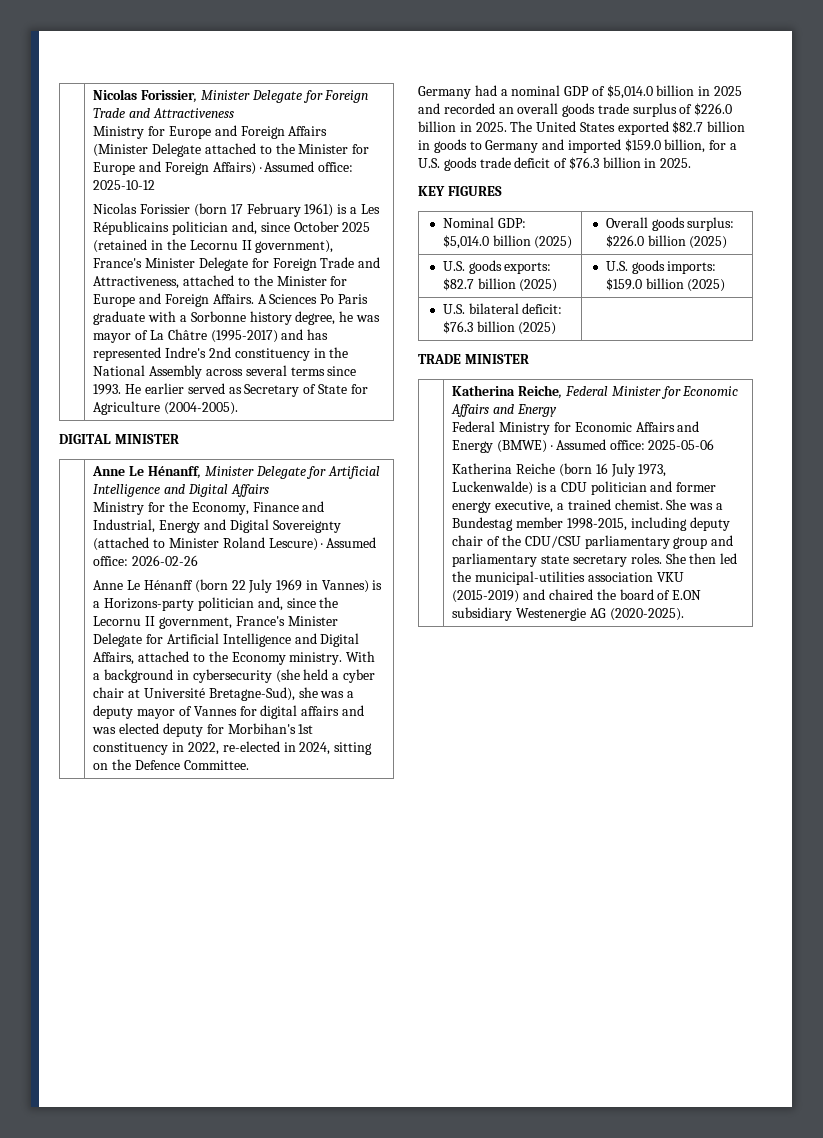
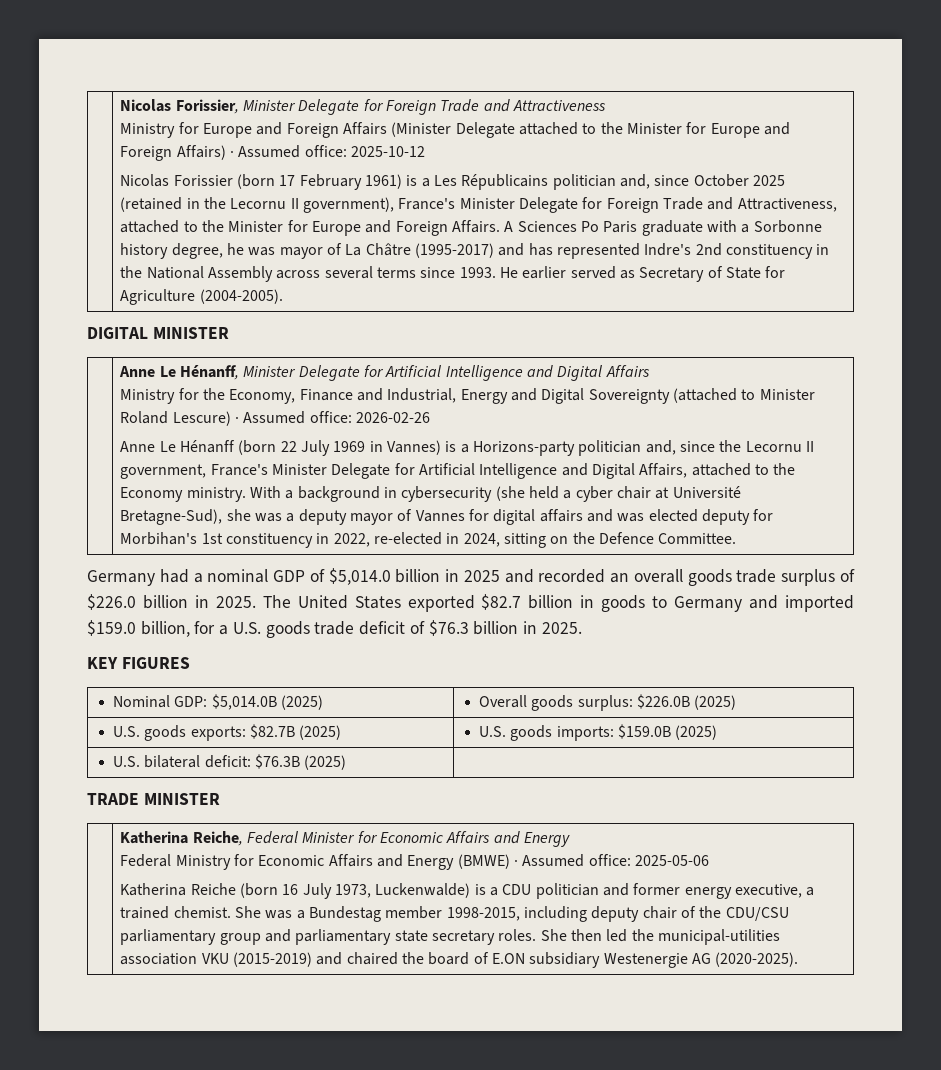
[442,235,531,249] $5,014.0 billion -> [211,694,277,710] $5,014.0B
[605,235,686,248] $226.0 billion -> [637,694,691,709] $226.0B
[442,278,516,291] $82.7 billion -> [250,724,296,739] $82.7B
[605,278,684,291] $159.0 billion -> [618,724,672,739] $159.0B
[442,321,515,334] $76.3 billion -> [255,754,301,769] $76.3B

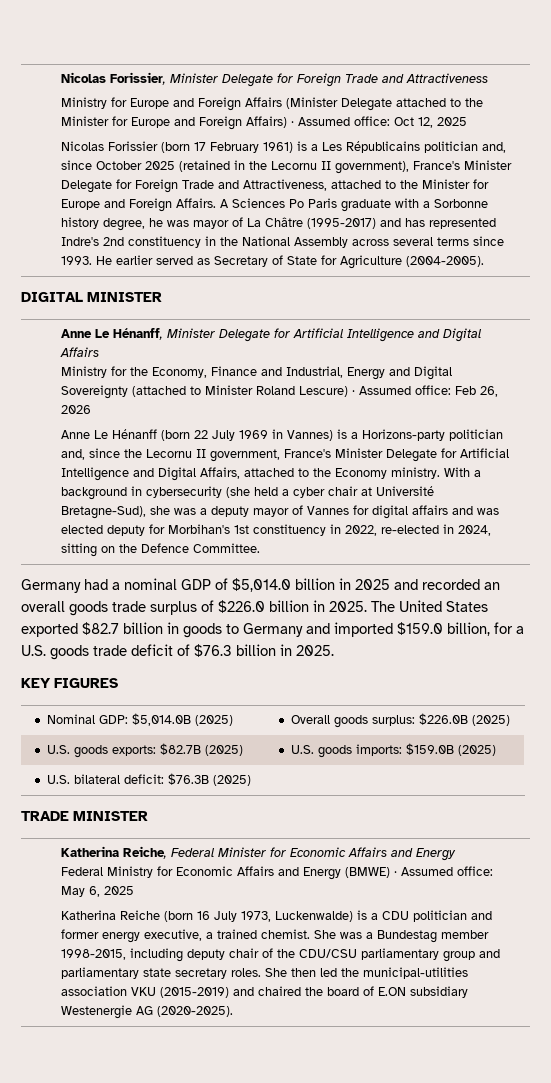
[351,146,426,157] 2025-10-12 -> [394,117,468,128] Oct 12, 2025
[356,412,431,423] 2026-02-26 -> [455,386,499,397] [61,405,92,414] Feb 26, 2026
[634,855,709,866] 2025-05-06 -> [61,886,135,897] May 6, 2025

